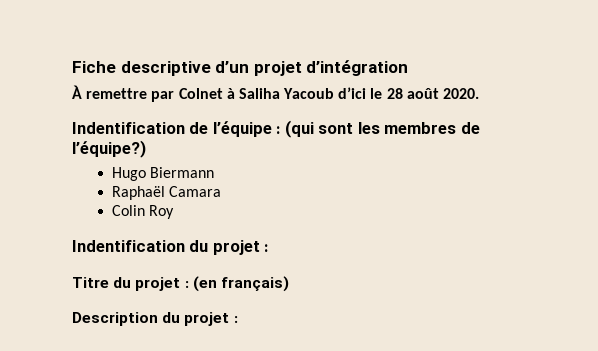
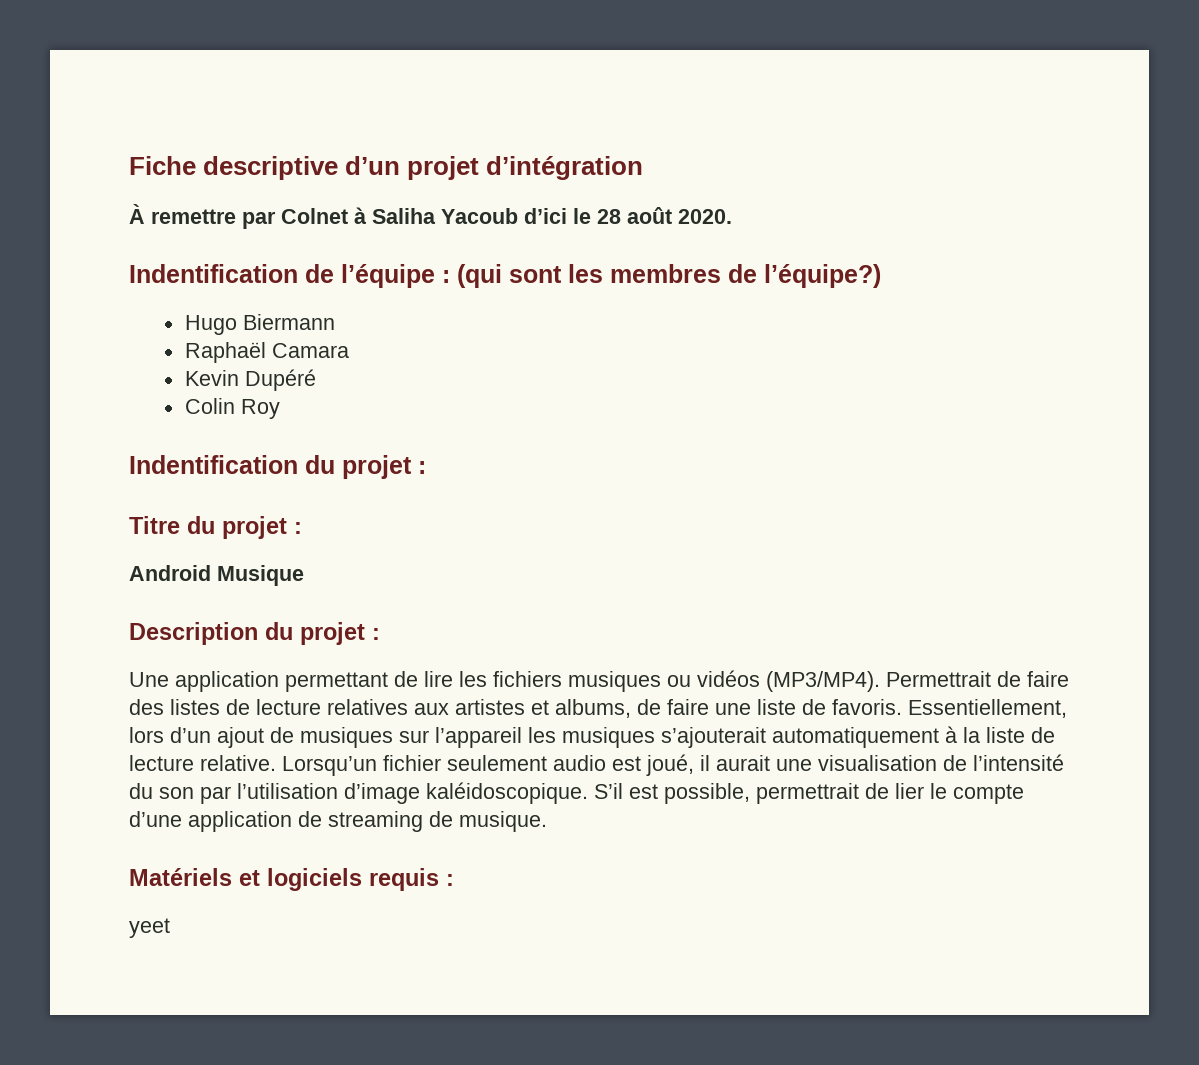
(222, 191) none -> [184,369,316,391] // Kevin Dupéré
[192,276,289,292] (en français) -> [129,565,304,586] // Android Musique
(238, 319) none -> [129,670,1069,692] [129,699,1067,718] [129,726,1055,748] [129,754,1064,776] [129,782,1024,804] [129,811,547,832] [129,868,454,891] [129,918,170,938] // Une application permettant de lire les fichiers musiques ou vidéos (MP3/MP4). Permettrait de faire des listes de lecture relatives aux artistes et albums, de faire une liste de favoris. Essentiellement, lors d’un ajout de musiques sur l’appareil les musiques s’ajouterait automatiquement à la liste de lecture relative. Lorsqu’un fichier seulement audio est joué, il aurait une visualisation de l’intensité du son par l’utilisation d’image kaléidoscopique. S’il est possible, permettrait de lier le compte d’une application de streaming de musique. // Matériels et logiciels requis : // yeet

